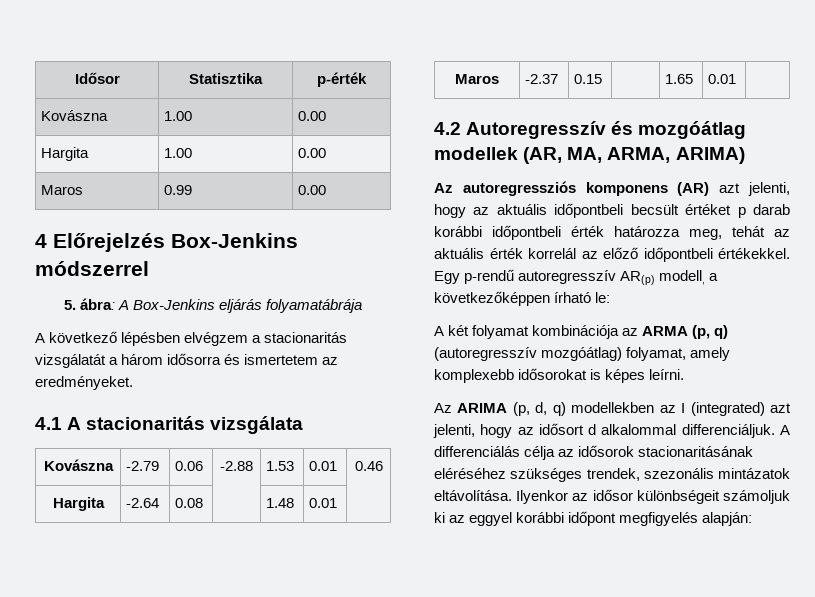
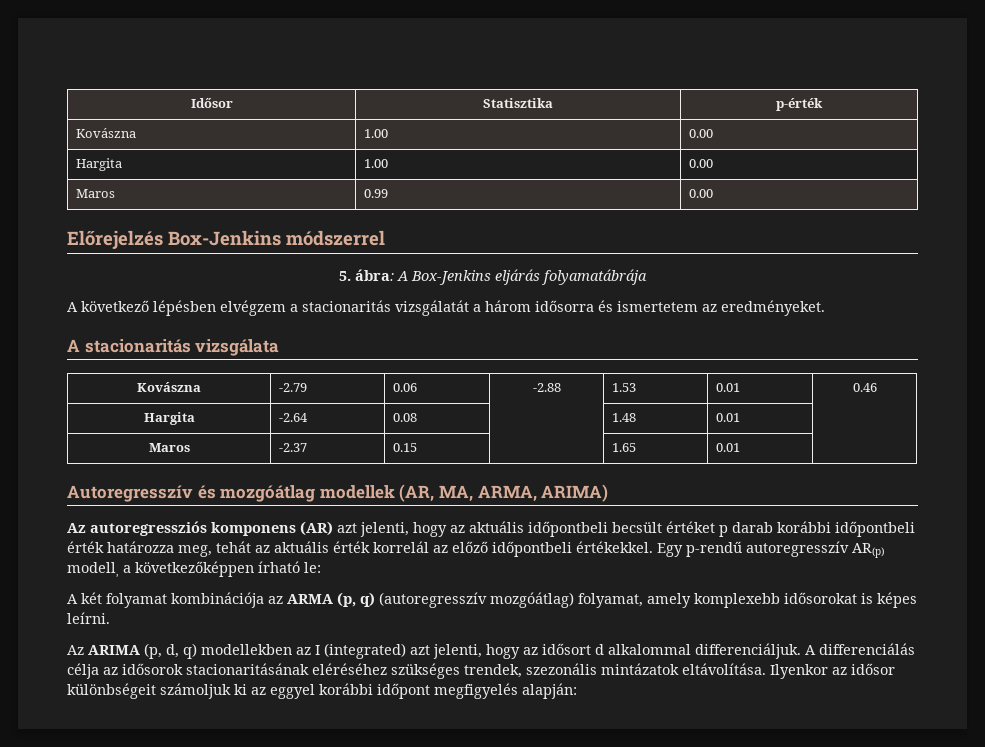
[35,234,47,248] 4 -> (713, 193) none
[35,417,62,430] 4.1 -> (825, 308) none
[434,122,461,135] 4.2 -> (740, 447) none

